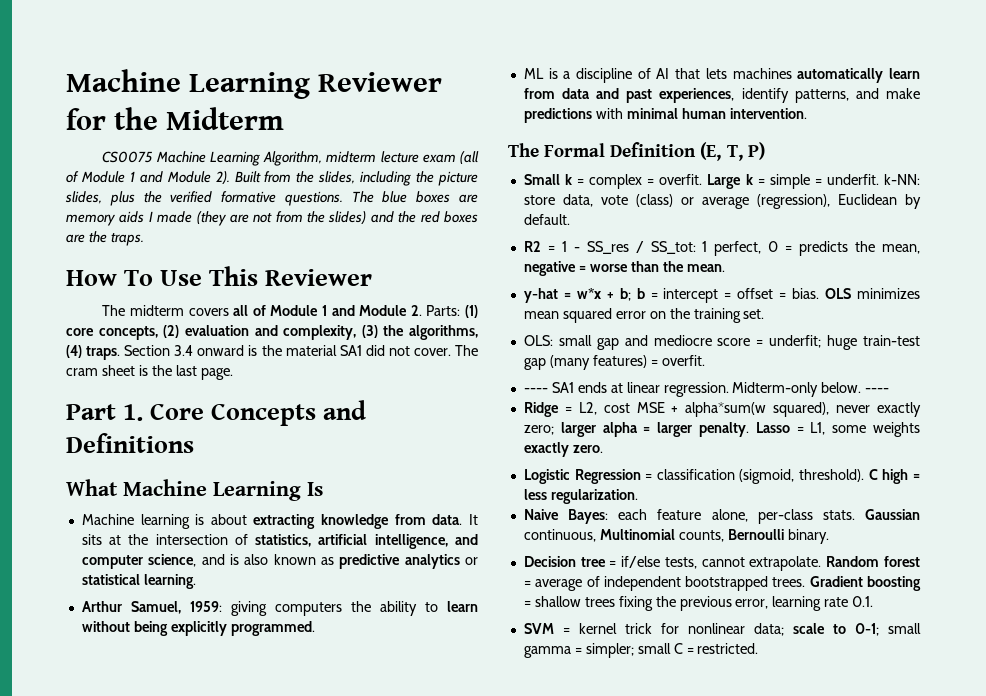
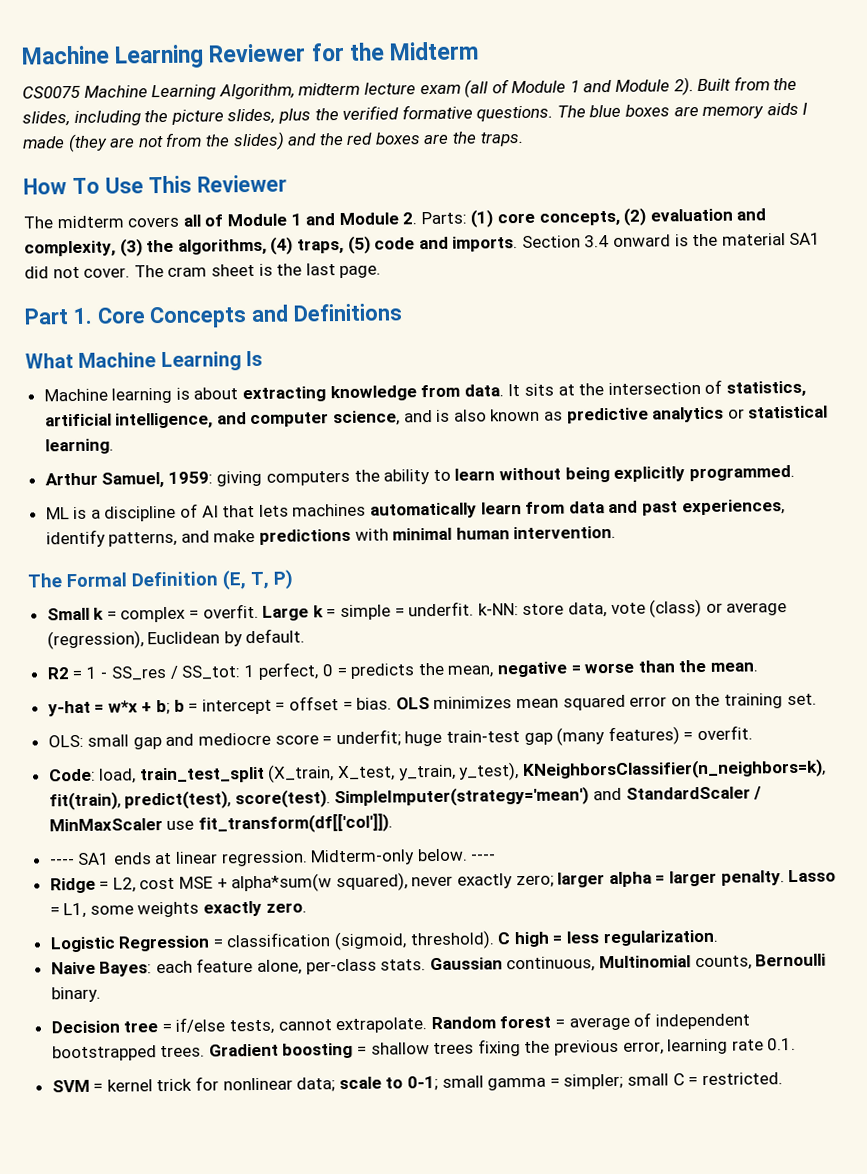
[86,346,121,360] traps. -> [296,235,519,254] traps, (5) code and imports.
(705, 360) none -> [48,758,826,784] [48,786,763,811] [48,813,393,834] // Code: load, train_test_split (X_train, X_test, y_train, y_test), KNeighborsClassifier(n_neighbors=k), fit(train), predict(test), score(test). SimpleImputer(strategy='mean') and StandardScaler / MinMaxScaler use fit_transform(df[['col']]).

